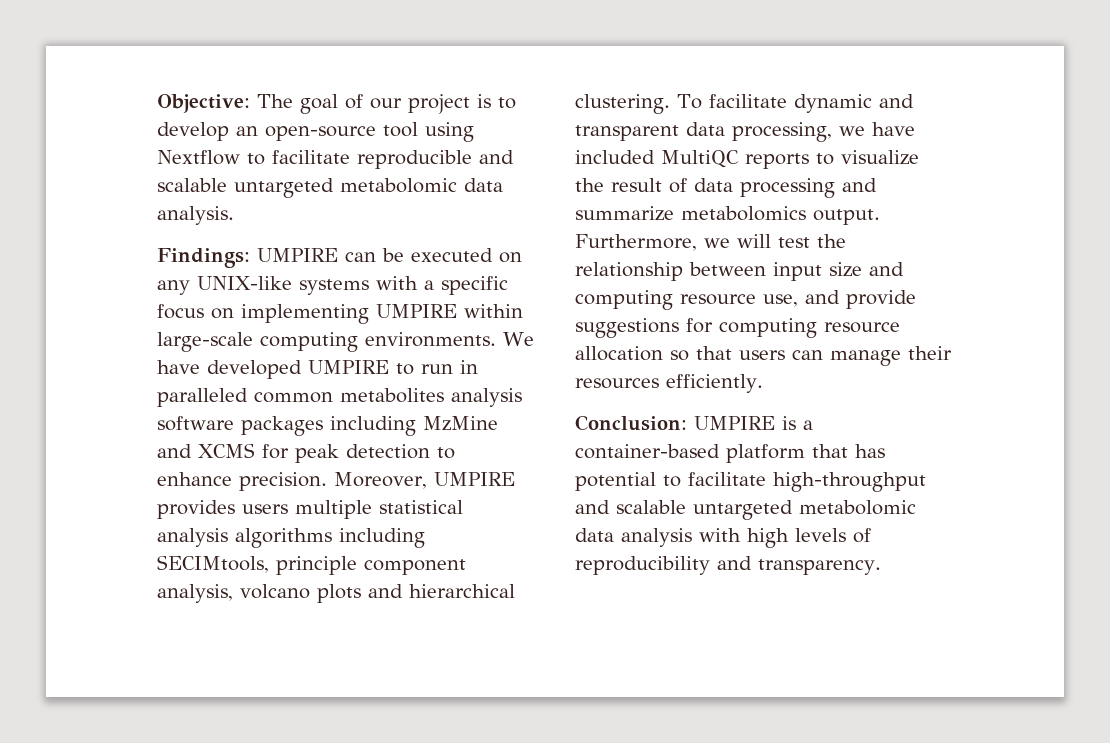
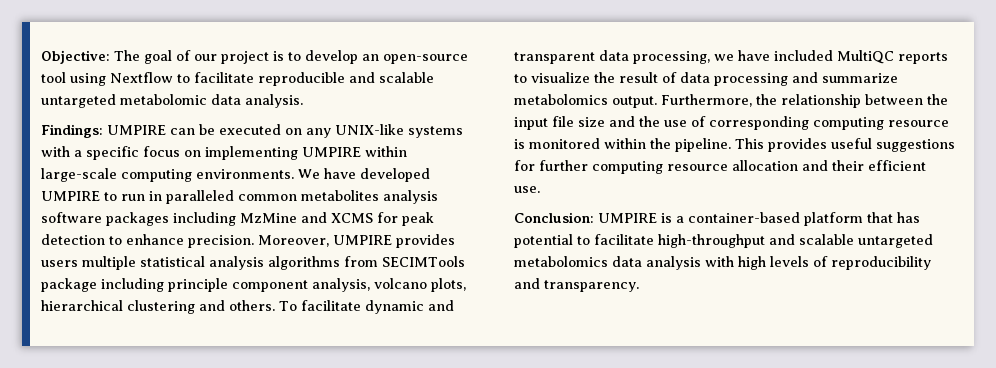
[339,528,425,548] [157,555,466,575] [157,584,515,603] [575,94,670,114] including SECIMtools, principle component analysis, volcano plots and hierarchical clustering. -> [344,256,465,267] [41,278,466,292] [41,300,275,314] from SECIMTools package including principle component analysis, volcano plots, hierarchical clustering and others.
[704,234,846,248] [575,262,904,281] [575,290,916,310] we will test the relationship between input size and computing resource use, and provide -> [756,94,948,108] [514,116,949,130] [514,138,872,152] the relationship between the input file size and the use of corresponding computing resource is monitored within the pipeline. This provides useful
(713, 325) none -> [539,160,588,171] further
[670,346,952,366] [575,374,763,393] so that users can manage their resources efficiently. -> [802,160,926,171] [514,186,540,193] and their efficient use.
[799,500,916,515] metabolomic -> [514,256,608,267] metabolomics

